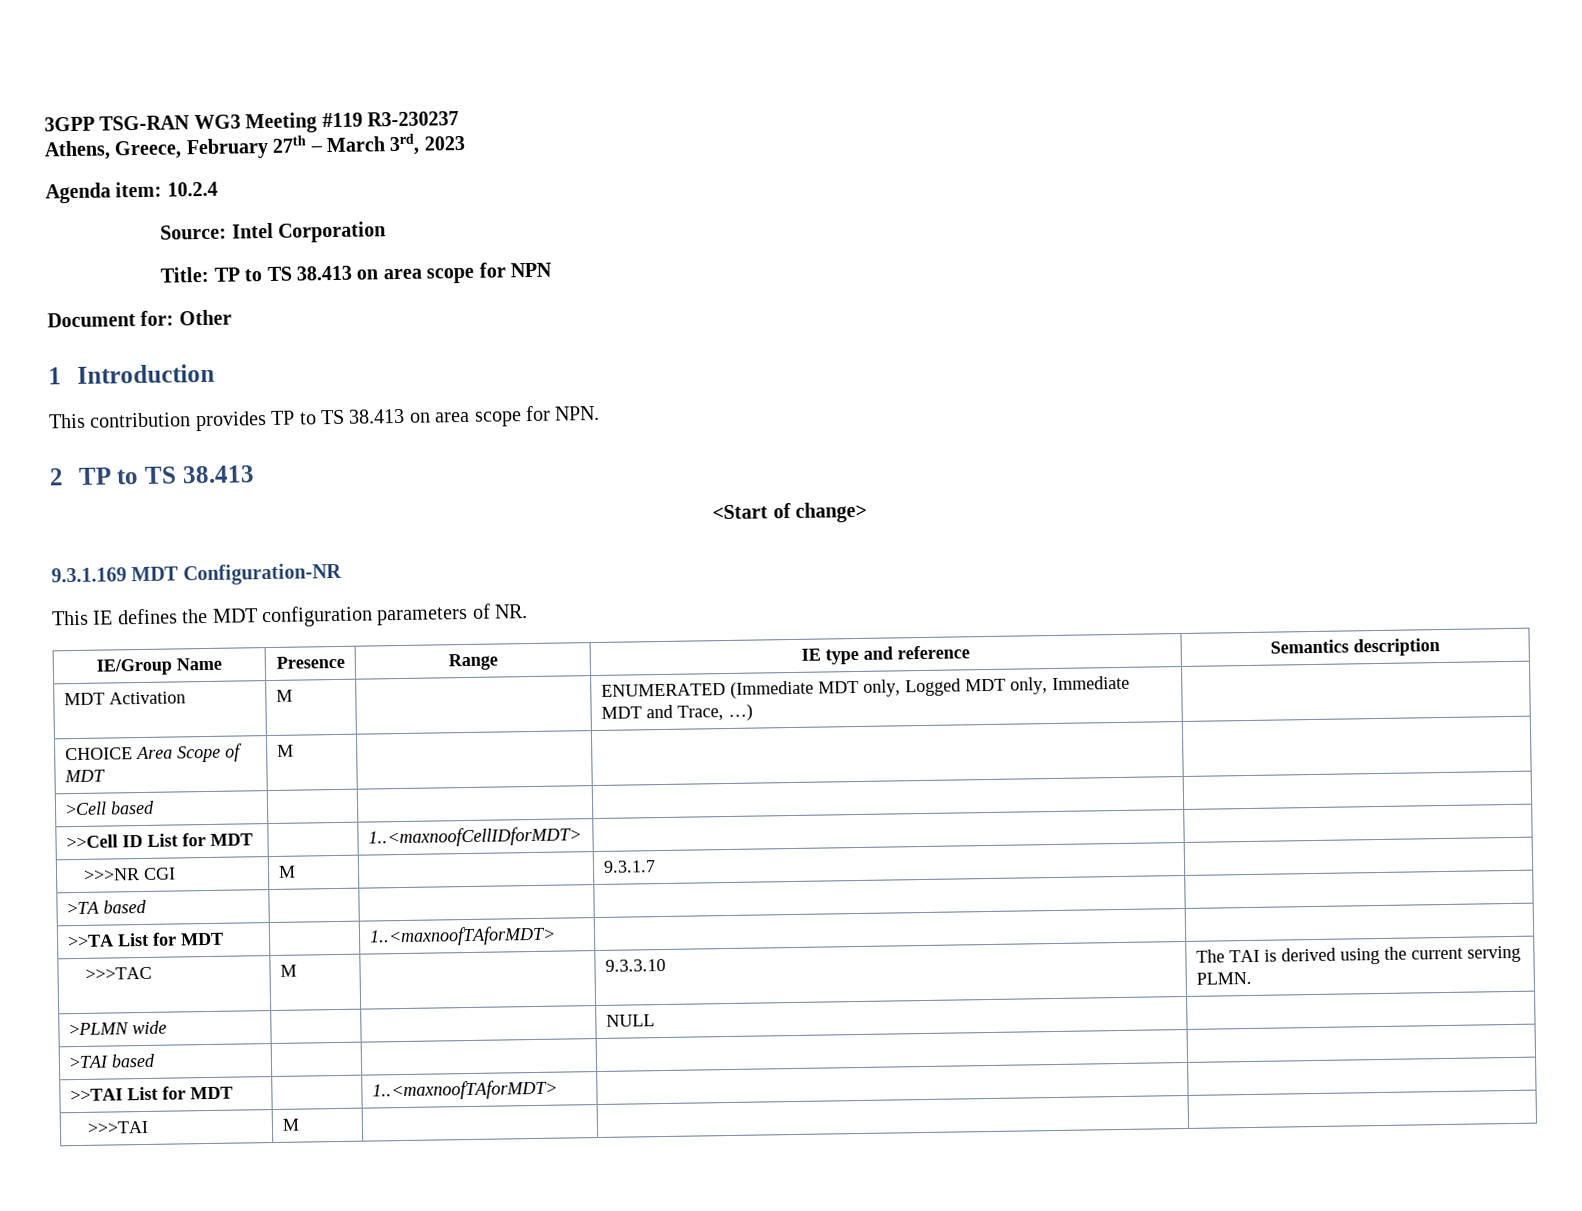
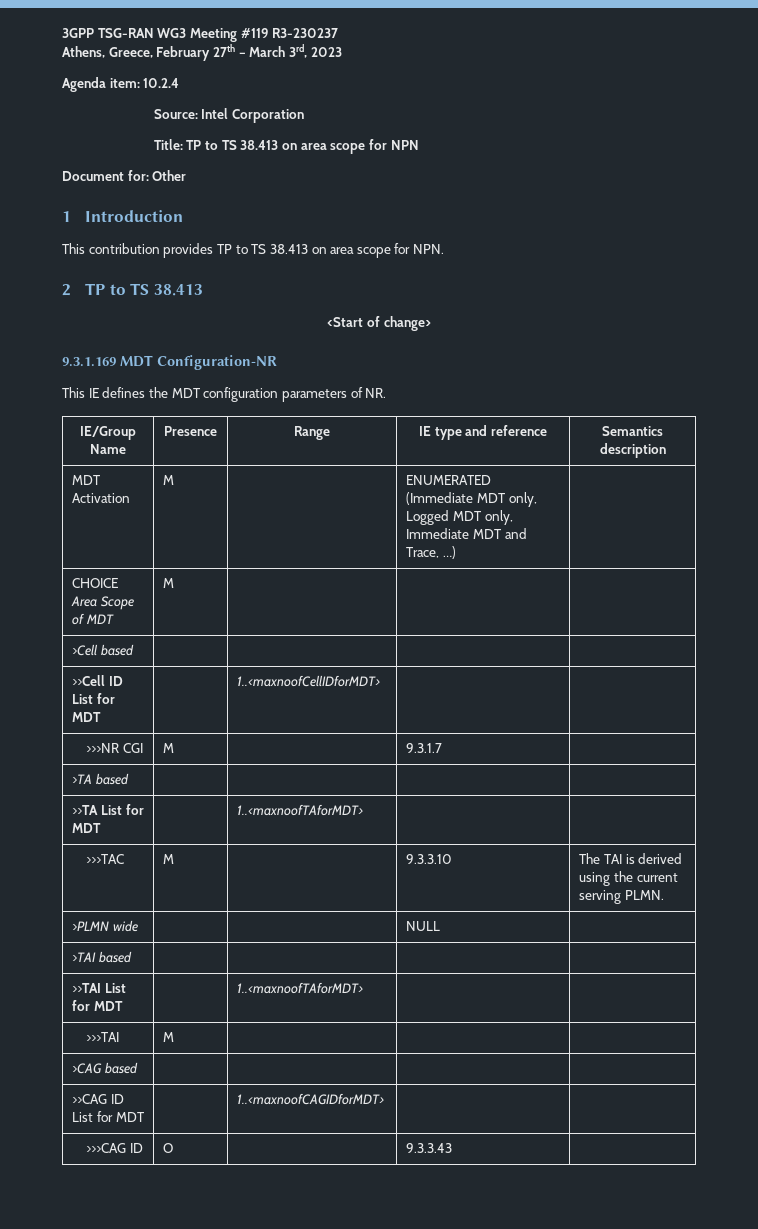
(300, 1124) none -> [72,1062,138,1074] [72,1094,124,1104] [72,1111,144,1122] [237,1093,385,1105] [85,1143,143,1153] [163,1143,174,1153] [406,1143,453,1153] // >CAG based | | | | // >>CAG ID List for MDT | | 1..<maxnoofCAGIDforMDT> | | // >>>CAG ID | O | | 9.3.3.43 |

